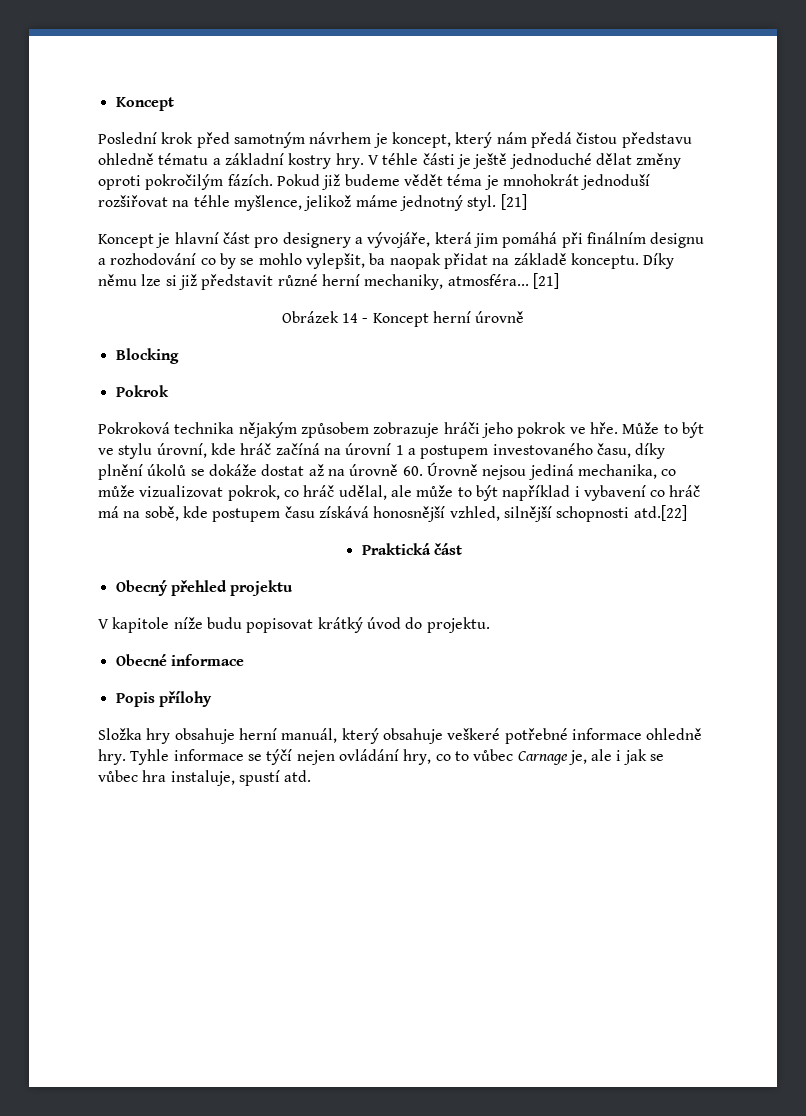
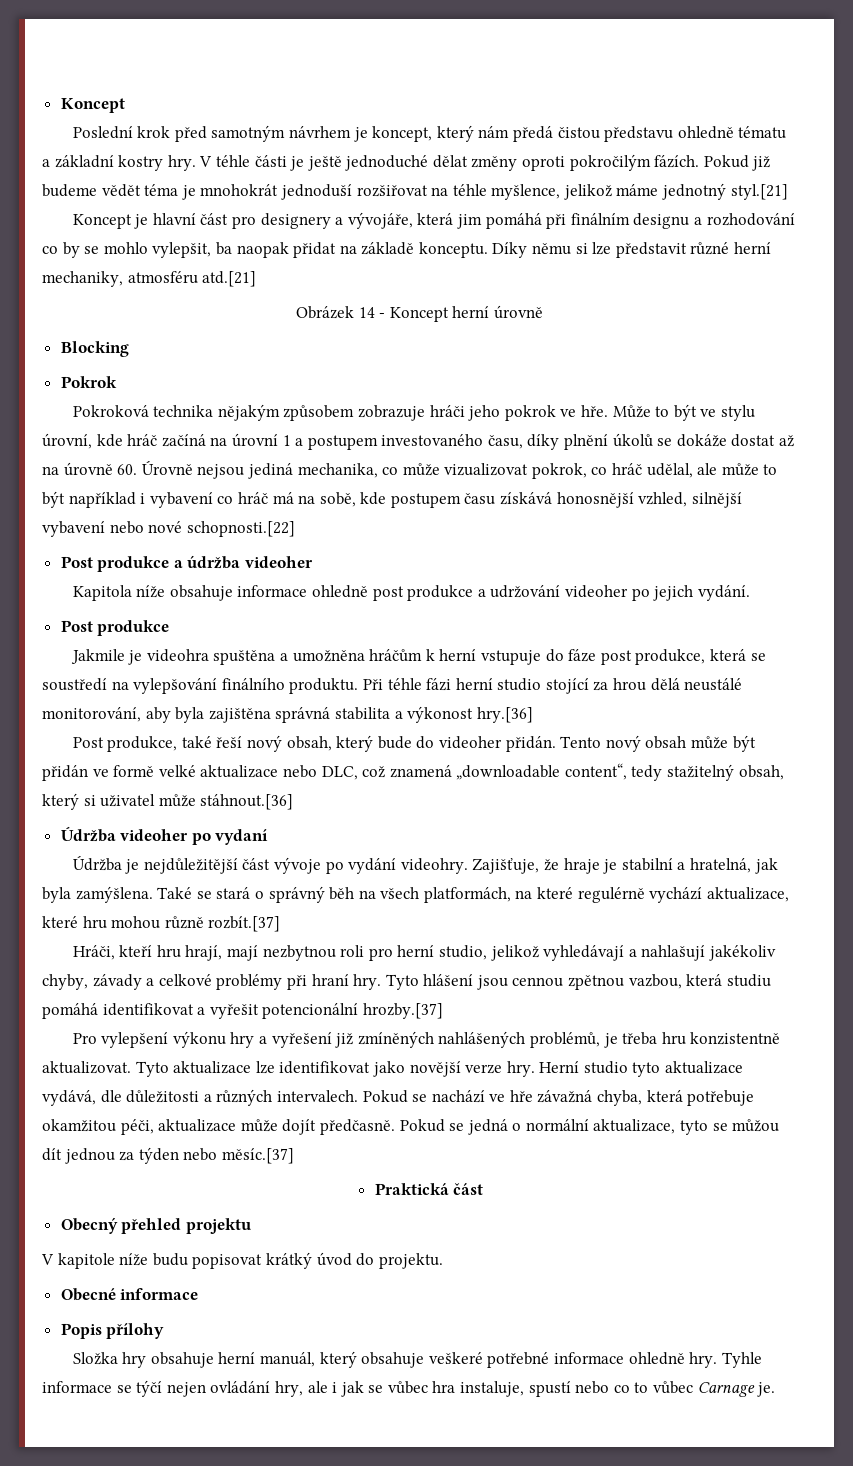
[467,194,527,211] styl. [21] -> [730,184,788,200] styl.[21]
[141,274,197,290] lze si již -> [575,242,612,255] si lze
[447,273,559,289] atmosféra... [21] -> [127,271,257,287] atmosféru atd.[21]
[556,505,687,522] schopnosti atd.[22] -> [42,521,295,537] [60,555,314,572] [72,585,750,601] [60,620,170,636] [70,649,766,665] [42,678,743,694] [42,706,533,723] [72,735,756,752] [42,763,784,781] [42,793,294,810] [60,826,269,845] [72,855,778,874] [42,886,789,903] [42,916,281,932] [72,945,776,961] [42,974,771,990] [42,1003,443,1019] [72,1031,781,1048] [42,1061,744,1077] [42,1089,755,1106] [42,1119,780,1135] [42,1147,294,1164] vybavení nebo nové schopnosti.[22] // Post produkce a údržba videoher // Kapitola níže obsahuje informace ohledně post produkce a udržování videoher po jejich vydání. // Post produkce // Jakmile je videohra spuštěna a umožněna hráčům k herní vstupuje do fáze post produkce, která se soustředí na vylepšování finálního produktu. Při téhle fázi herní studio stojící za hrou dělá neustálé monitorování, aby byla zajištěna správná stabilita a výkonost hry.[36] // Post produkce, také řeší nový obsah, který bude do videoher přidán. Tento nový obsah může být přidán ve formě velké aktualizace nebo DLC, což znamená „downloadable content“, tedy stažitelný obsah, který si uživatel může stáhnout.[36] // Údržba videoher po vydaní // Údržba je nejdůležitější část vývoje po vydání videohry. Zajišťuje, že hraje je stabilní a hratelná, jak byla zamýšlena. Také se stará o správný běh na všech platformách, na které regulérně vychází aktualizace, které hru mohou různě rozbít.[37] // Hráči, kteří hru hrají, mají nezbytnou roli pro herní studio, jelikož vyhledávají a nahlašují jakékoliv chyby, závady a celkové problémy při hraní hry. Tyto hlášení jsou cennou zpětnou vazbou, která studiu pomáhá identifikovat a vyřešit potencionální hrozby.[37] // Pro vylepšení výkonu hry a vyřešení již zmíněných nahlášených problémů, je třeba hru konzistentně aktualizovat. Tyto aktualizace lze identifikovat jako novější verze hry. Herní studio tyto aktualizace vydává, dle důležitosti a různých intervalech. Pokud se nachází ve hře závažná chyba, která potřebuje okamžitou péči, aktualizace může dojít předčasně. Pokud se jedná o normální aktualizace, tyto se můžou dít jednou za týden nebo měsíc.[37]
[435,749,587,765] co to vůbec Carnage je, -> (303, 1389) none
[284,770,312,782] atd. -> [575,1381,776,1397] nebo co to vůbec Carnage je.

